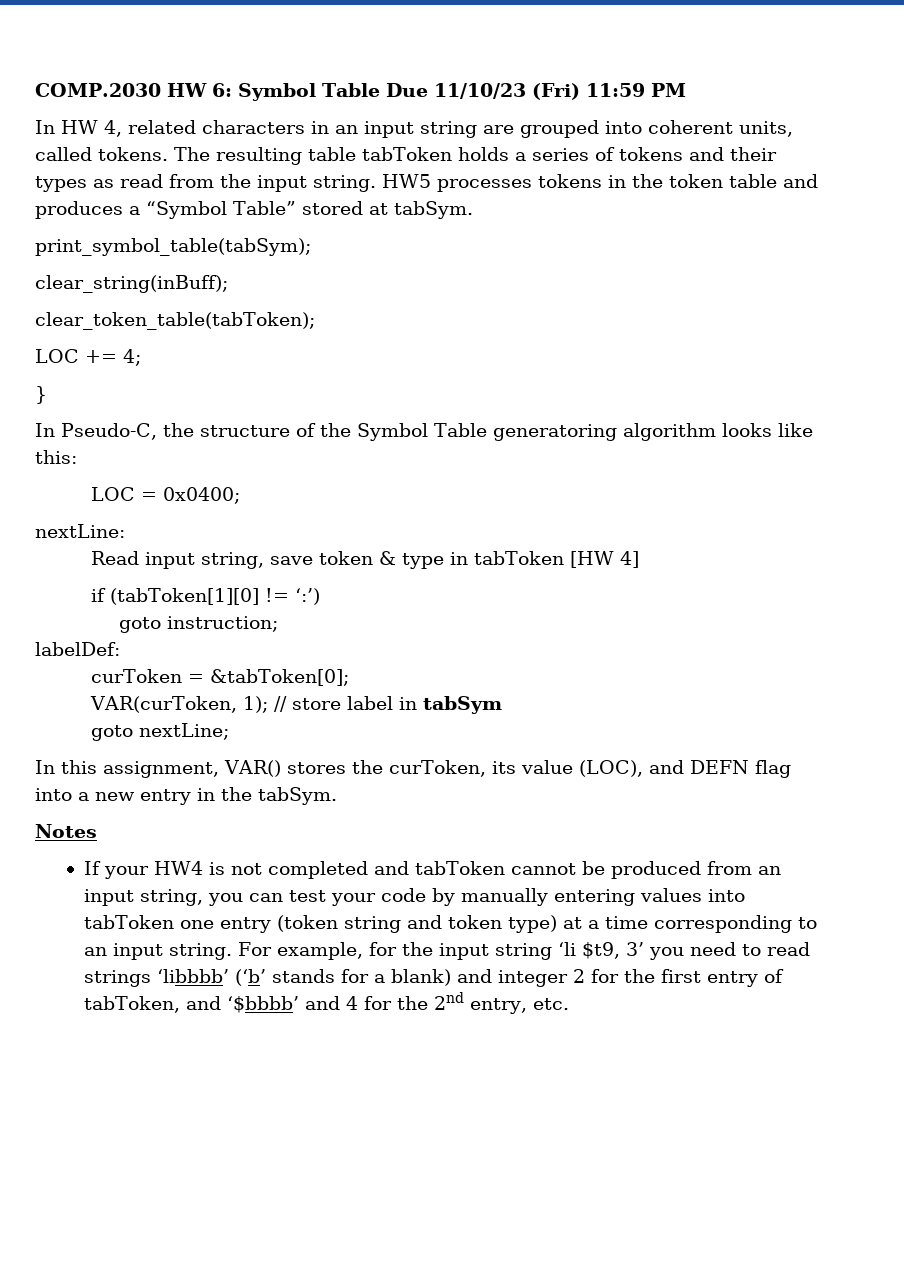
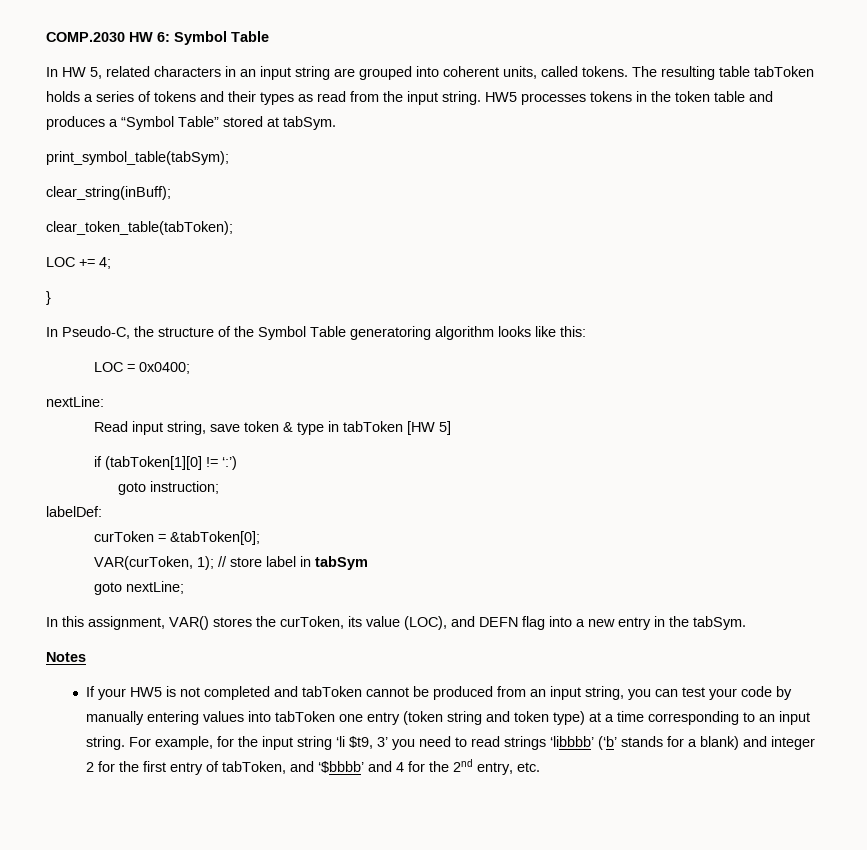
[385,83,686,100] Due 11/10/23 (Fri) 11:59 PM -> (269, 36) none
[104,120,122,137] 4, -> [90,67,102,79] 5,
[619,551,639,568] 4] -> [438,421,451,435] 5]
[153,861,203,875] HW4 -> [129,687,162,697] HW5

